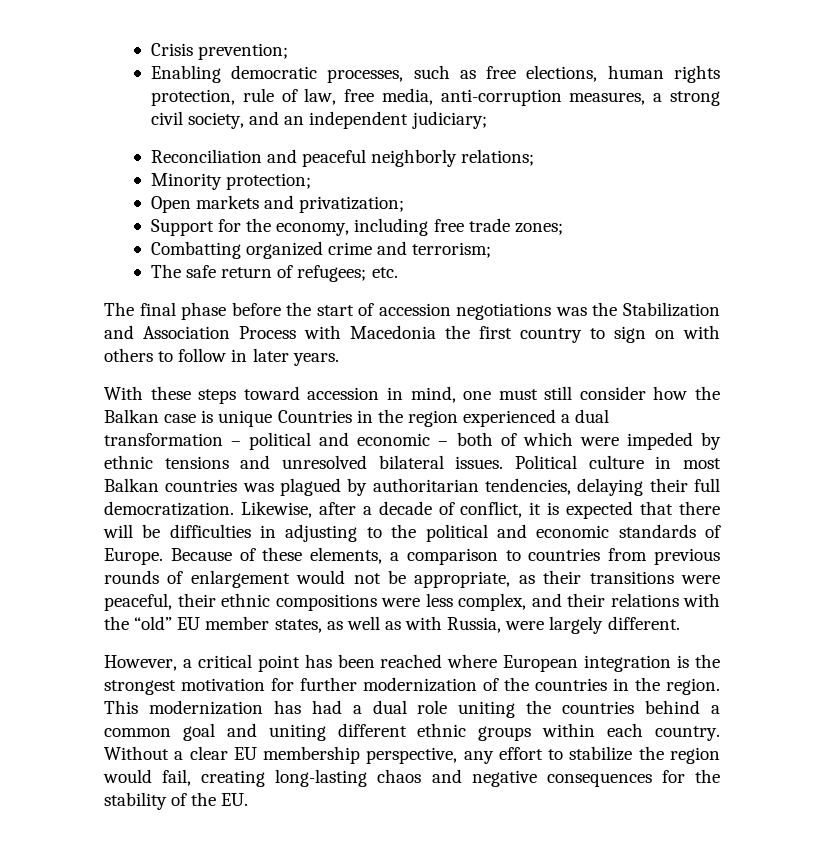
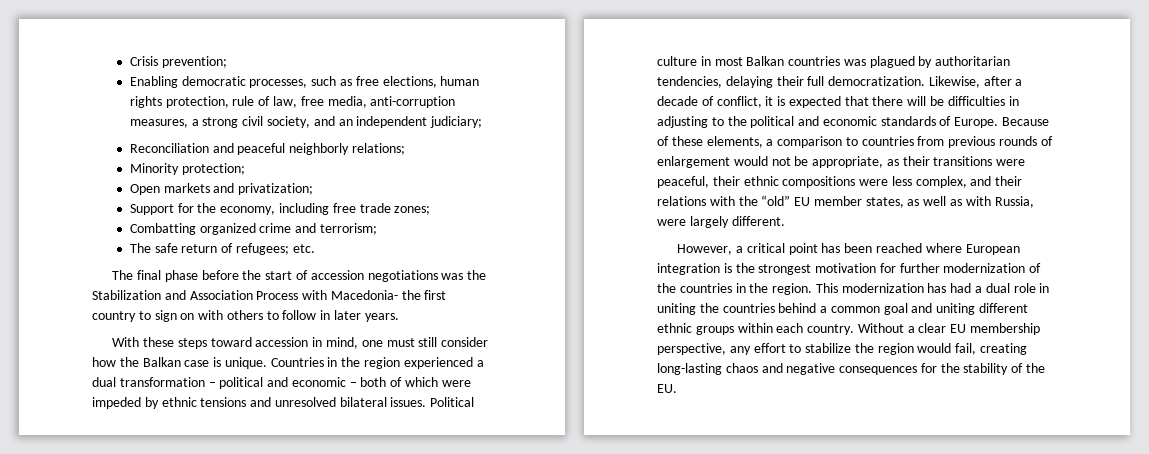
[350,325,436,339] Macedonia -> [330,290,398,300] Macedonia-
[218,410,273,427] unique -> [224,357,267,369] unique.
(448, 707) none -> [1039,283,1050,293] in

